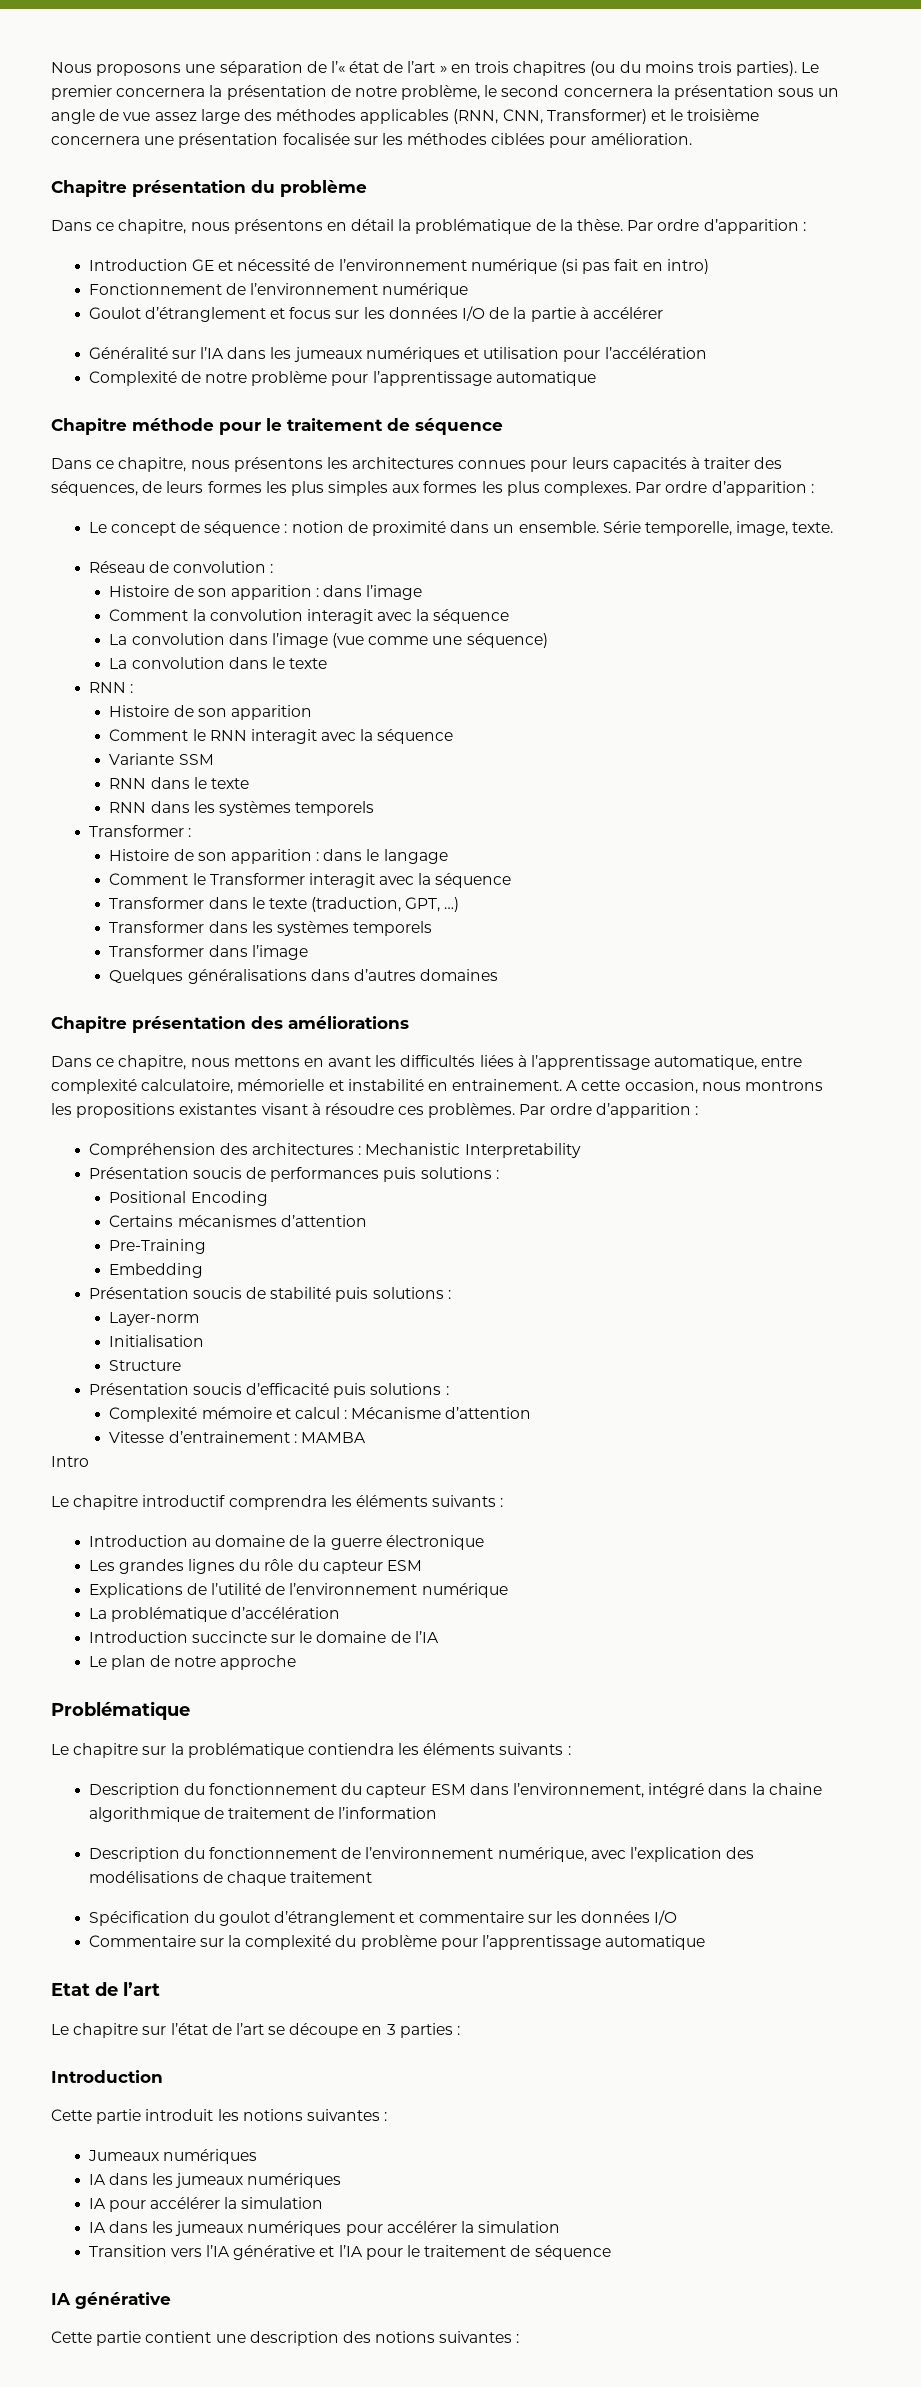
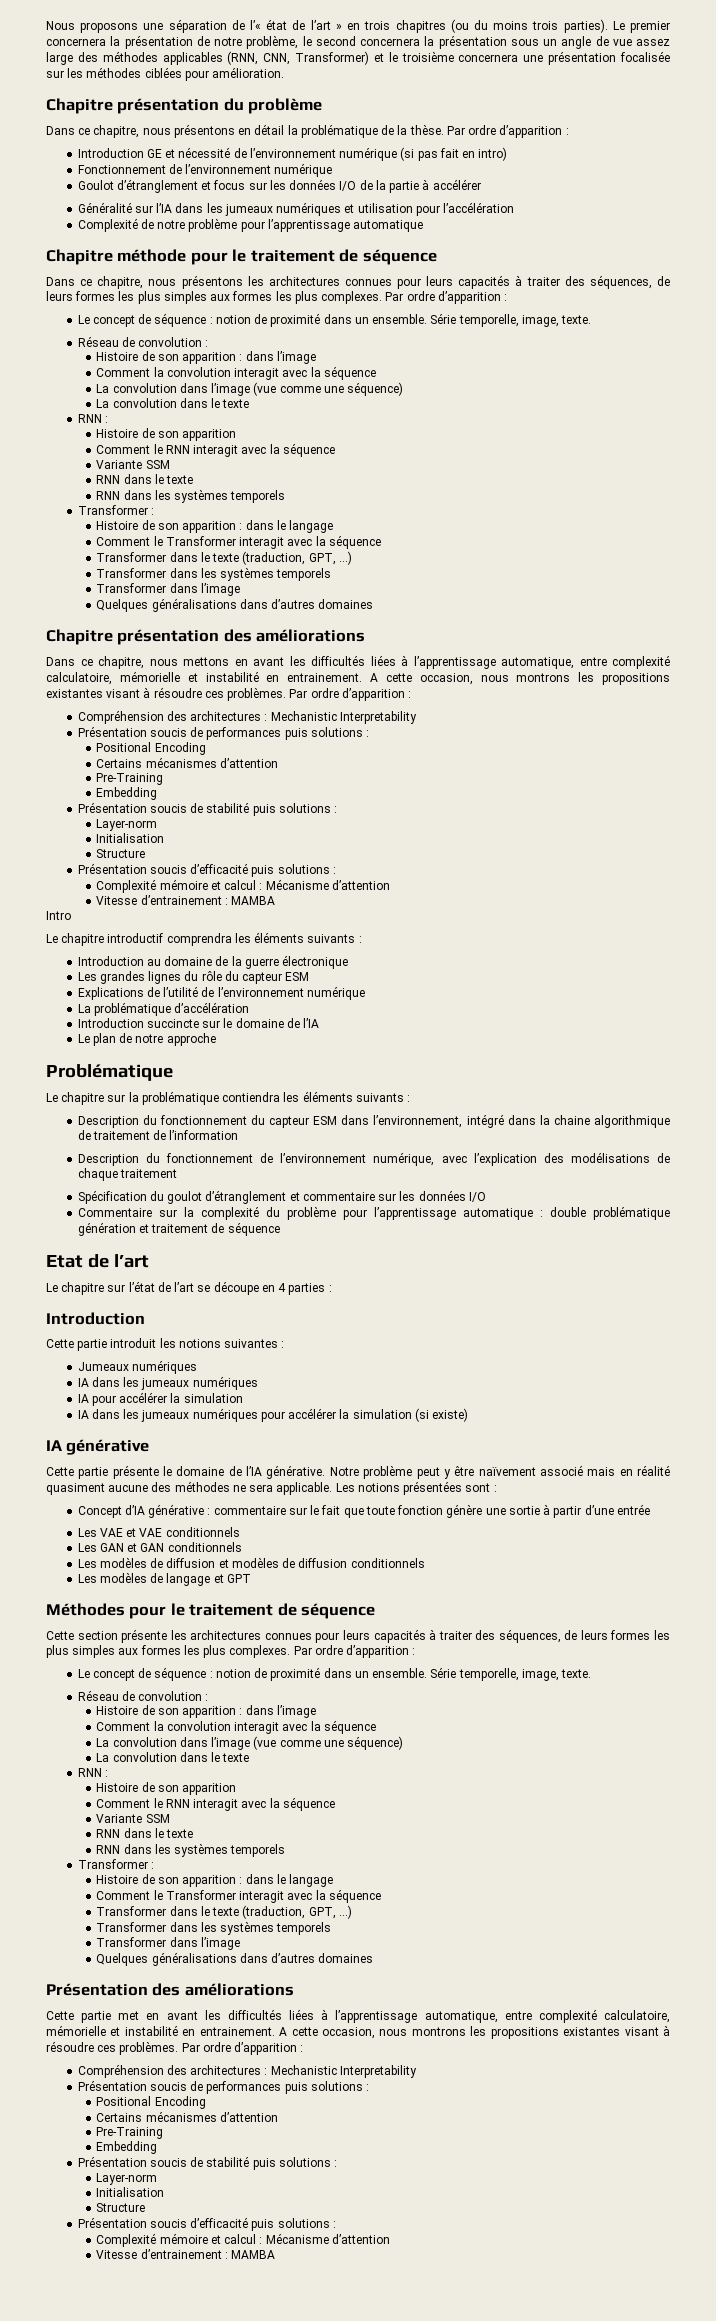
(706, 1942) none -> [539,1206,671,1220] [77,1222,280,1236] : double problématique génération et traitement de séquence
[386,2024,396,2035] 3 -> [278,1283,287,1292] 4
[88,2245,611,2260] [51,2292,171,2309] [51,2331,520,2346] // Transition vers l’IA générative et l’IA pour le traitement de séquence // IA générative // Cette partie contient une description des notions suivantes : -> [414,1408,469,1422] [46,1439,150,1455] [46,1465,671,1479] [46,1481,497,1495] [77,1504,650,1518] [77,1527,240,1537] [77,1542,242,1552] [77,1557,425,1568] [77,1572,251,1586] [46,1603,376,1619] [46,1629,670,1643] [46,1645,416,1658] [77,1667,592,1681] [77,1690,209,1701] [96,1705,316,1718] [96,1720,376,1734] [96,1736,403,1750] [96,1752,250,1762] [77,1768,108,1777] [96,1782,237,1795] [96,1797,335,1811] [96,1814,170,1823] [96,1828,194,1838] [96,1843,286,1857] [77,1859,154,1869] [96,1874,333,1887] [96,1889,381,1903] [96,1905,352,1919] [96,1921,332,1935] [96,1937,240,1950] [96,1952,374,1966] [46,1983,294,1996] [46,2009,670,2023] [46,2025,671,2039] [46,2041,304,2055] [77,2064,417,2078] [77,2080,370,2094] [96,2096,206,2109] [96,2111,278,2122] [96,2127,164,2139] [96,2141,158,2154] [77,2156,338,2170] [96,2173,158,2185] [96,2187,165,2197] [96,2203,146,2212] [77,2217,336,2231] [96,2233,390,2247] [96,2249,276,2259] (si existe) // IA générative // Cette partie présente le domaine de l’IA générative. Notre problème peut y être naïvement associé mais en réalité quasiment aucune des méthodes ne sera applicable. Les notions présentées sont : // Concept d’IA générative : commentaire sur le fait que toute fonction génère une sortie à partir d’une entrée // Les VAE et VAE conditionnels // Les GAN et GAN conditionnels // Les modèles de diffusion et modèles de diffusion conditionnels // Les modèles de langage et GPT // Méthodes pour le traitement de séquence // Cette section présente les architectures connues pour leurs capacités à traiter des séquences, de leurs formes les plus simples aux formes les plus complexes. Par ordre d’apparition : // Le concept de séquence : notion de proximité dans un ensemble. Série temporelle, image, texte. // Réseau de convolution : // Histoire de son apparition : dans l’image // Comment la convolution interagit avec la séquence // La convolution dans l’image (vue comme une séquence) // La convolution dans le texte // RNN : // Histoire de son apparition // Comment le RNN interagit avec la séquence // Variante SSM // RNN dans le texte // RNN dans les systèmes temporels // Transformer : // Histoire de son apparition : dans le langage // Comment le Transformer interagit avec la séquence // Transformer dans le texte (traduction, GPT, …) // Transformer dans les systèmes temporels // Transformer dans l’image // Quelques généralisations dans d’autres domaines // Présentation des améliorations // Cette partie met en avant les difficultés liées à l’apprentissage automatique, entre complexité calculatoire, mémorielle et instabilité en entrainement. A cette occasion, nous montrons les propositions existantes visant à résoudre ces problèmes. Par ordre d’apparition : // Compréhension des architectures : Mechanistic Interpretability // Présentation soucis de performances puis solutions : // Positional Encoding // Certains mécanismes d’attention // Pre-Training // Embedding // Présentation soucis de stabilité puis solutions : // Layer-norm // Initialisation // Structure // Présentation soucis d’efficacité puis solutions : // Complexité mémoire et calcul : Mécanisme d’attention // Vitesse d’entrainement : MAMBA

